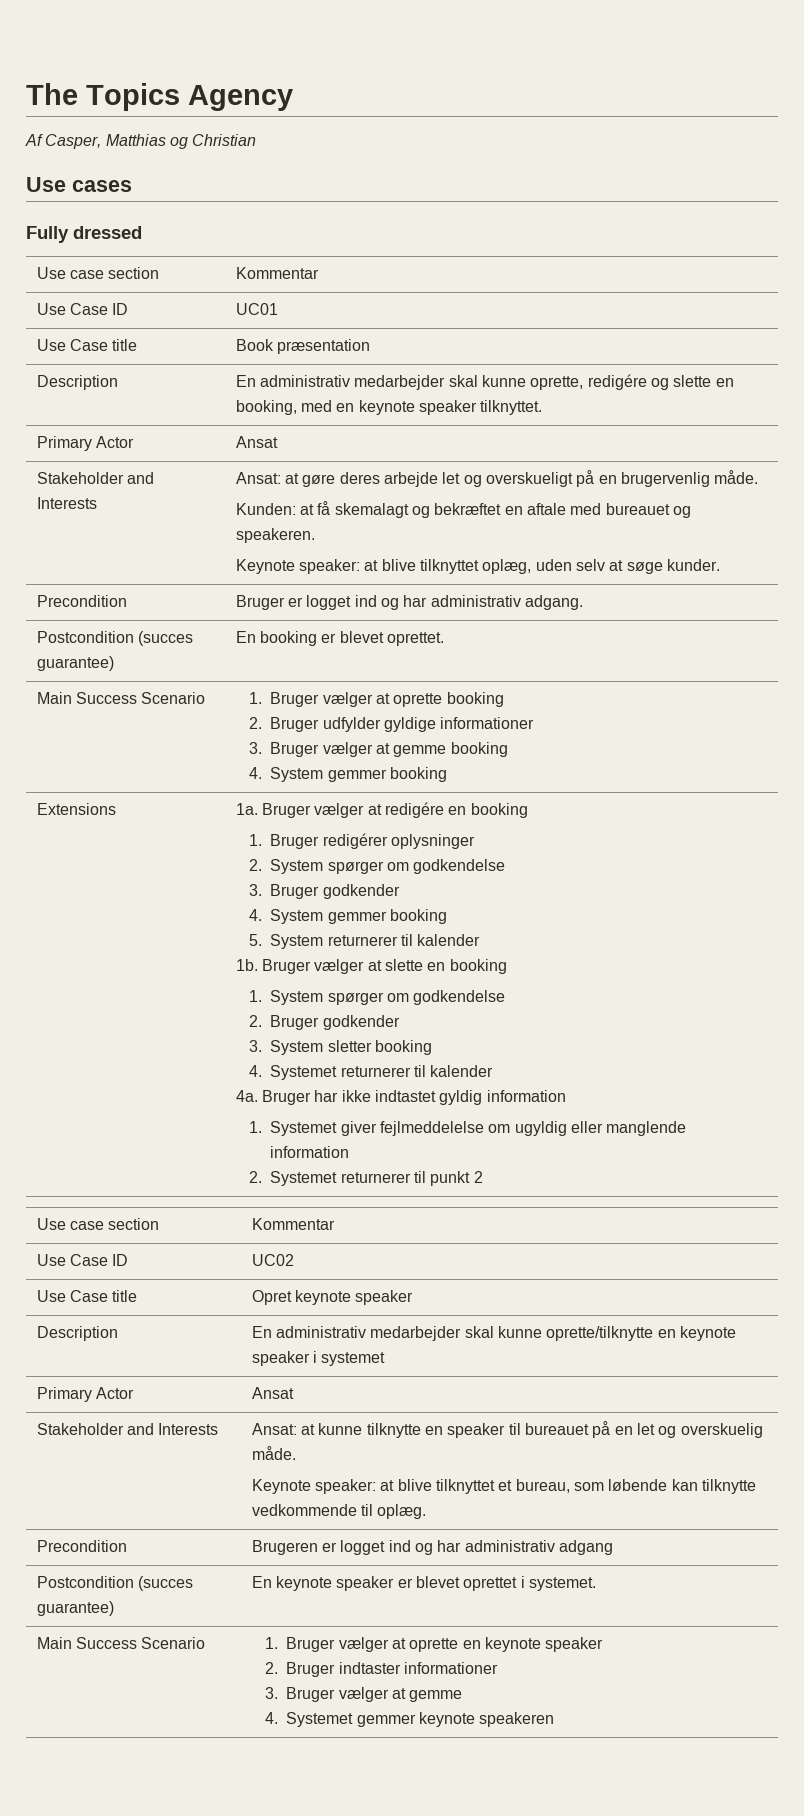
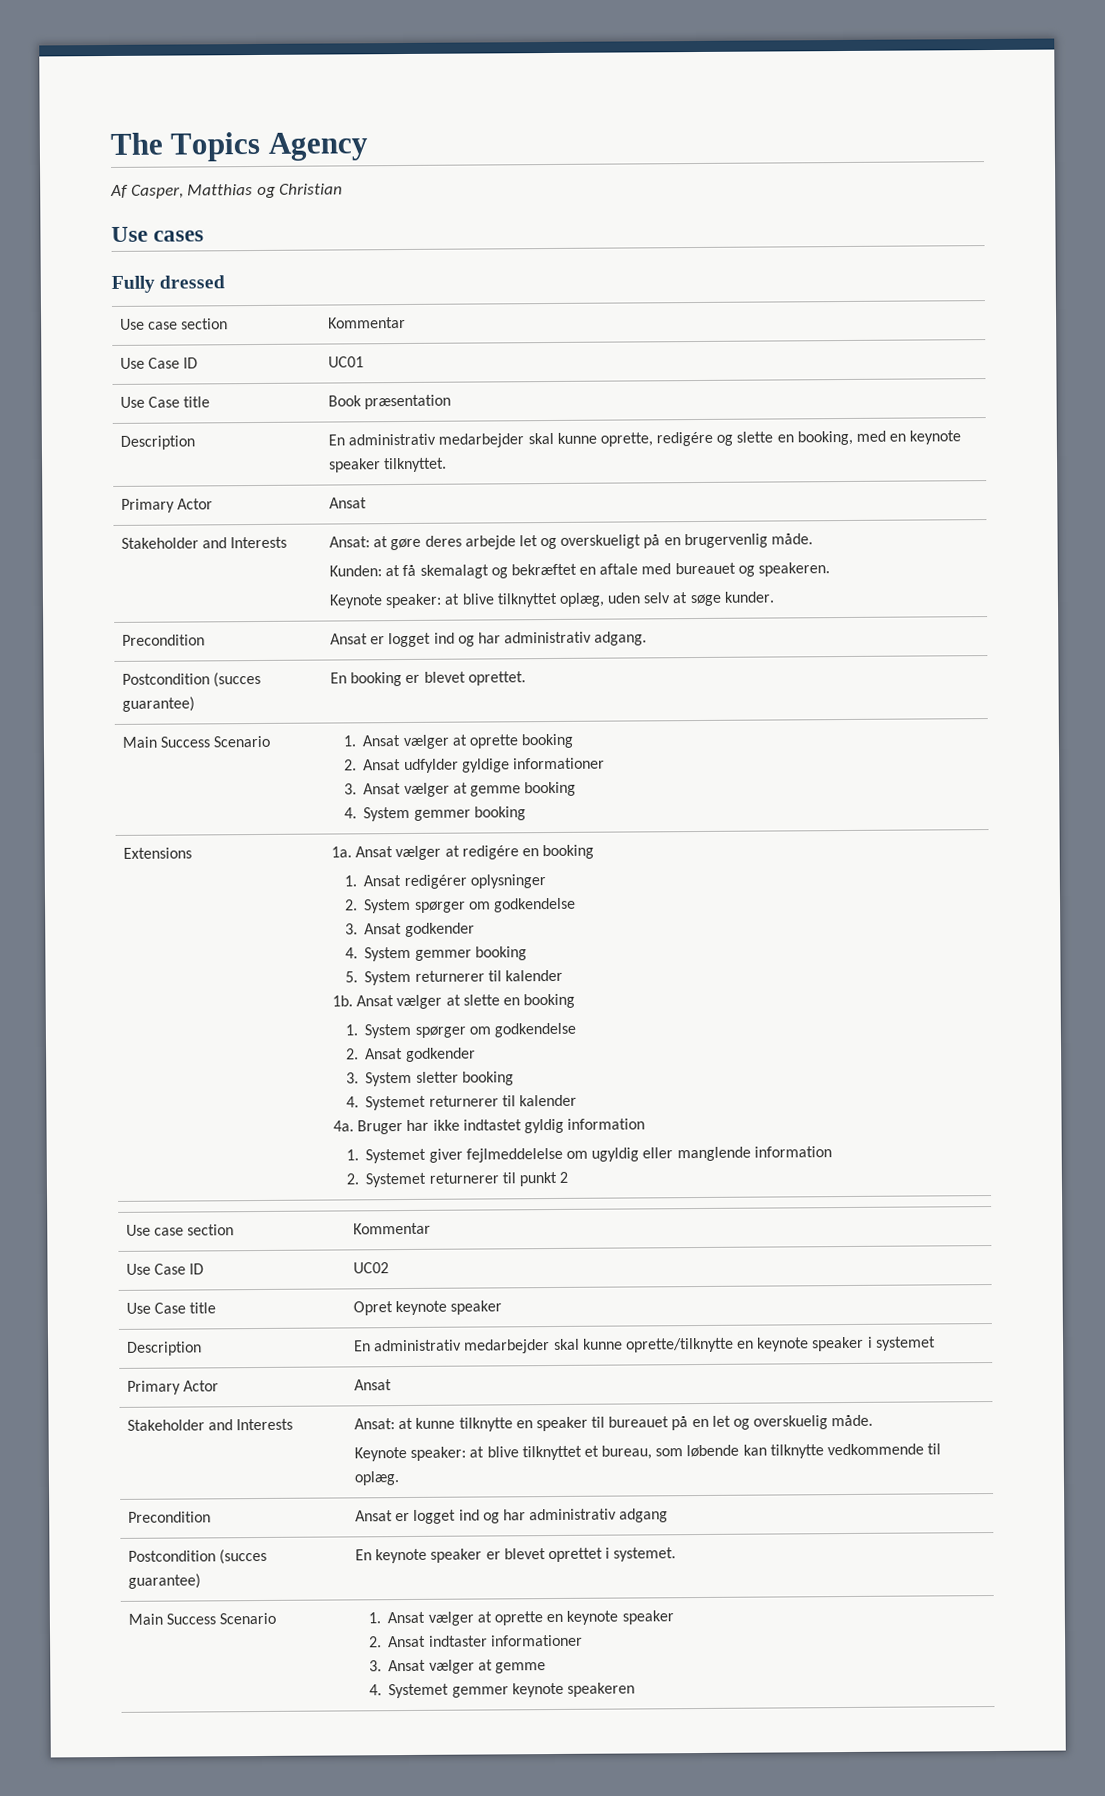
[235,595,285,610] Bruger -> [329,633,368,645] Ansat
[270,692,320,707] Bruger -> [362,735,401,747] Ansat
[270,717,320,732] Bruger -> [363,759,402,771] Ansat
[270,742,320,757] Bruger -> [363,783,402,795] Ansat
[262,803,312,818] Bruger -> [355,846,394,858] Ansat
[270,834,320,849] Bruger -> [363,875,402,887] Ansat
[270,884,320,899] Bruger -> [364,923,403,935] Ansat
[262,959,312,974] Bruger -> [356,995,395,1007] Ansat
[270,1015,320,1030] Bruger -> [365,1048,404,1060] Ansat
[251,1540,318,1555] Brugeren -> [354,1510,393,1522] Ansat
[286,1637,336,1652] Bruger -> [387,1611,426,1624] Ansat
[286,1662,336,1677] Bruger -> [388,1635,427,1648] Ansat
[286,1687,336,1702] Bruger -> [388,1659,427,1672] Ansat

